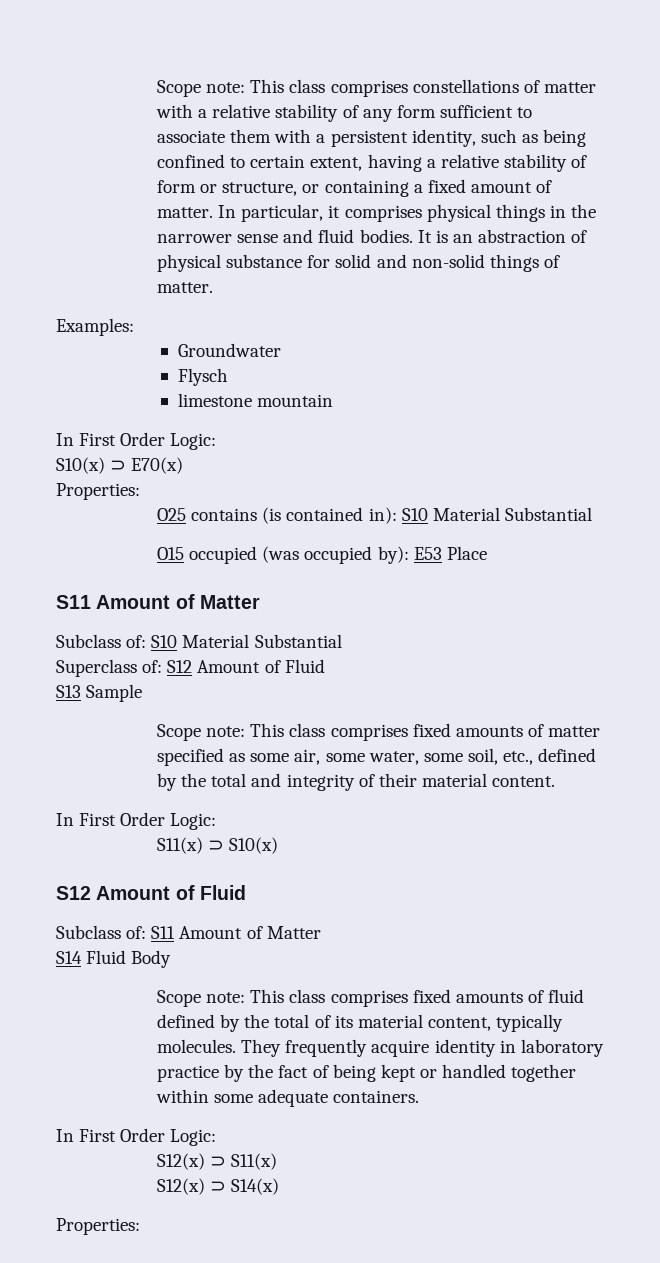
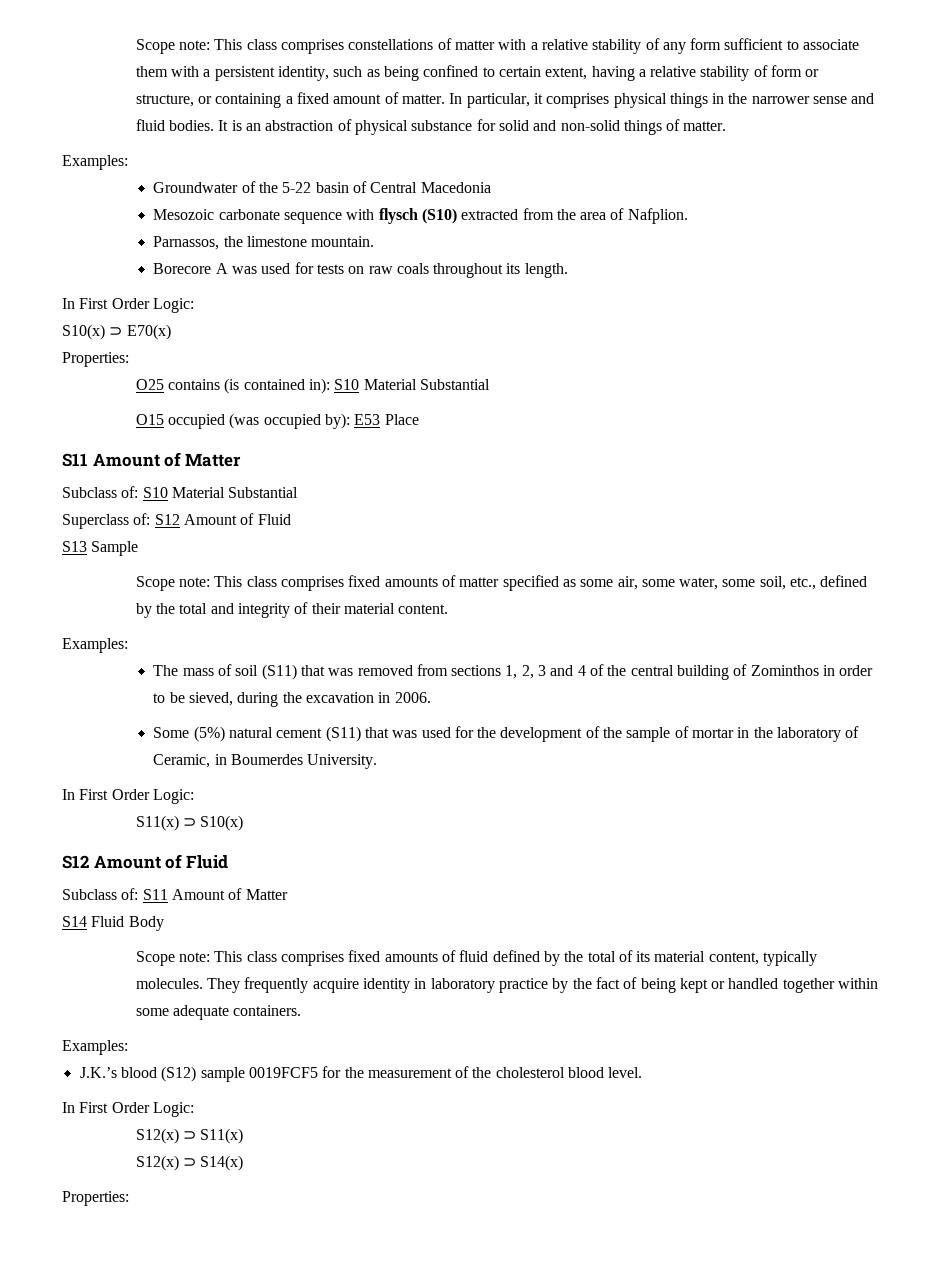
[177,368,228,386] [177,393,334,407] // Flysch // limestone mountain -> [241,181,491,193] [153,208,688,224] [153,236,375,250] [153,262,568,278] of the 5-22 basin of Central Macedonia // Mesozoic carbonate sequence with flysch (S10) extracted from the area of Nafplion. // Parnassos, the limestone mountain. // Borecore A was used for tests on raw coals throughout its length.
(556, 781) none -> [62,638,128,653] [153,664,874,680] [153,692,431,707] [153,726,860,742] [153,754,378,769] // Examples: // The mass of soil (S11) that was removed from sections 1, 2, 3 and 4 of the central building of Zominthos in order to be sieved, during the excavation in 2006. // Some (5%) natural cement (S11) that was used for the development of the sample of mortar in the laboratory of Ceramic, in Boumerdes University.
(420, 1096) none -> [62,1040,128,1055] [79,1066,643,1082] // Examples: // J.K.’s blood (S12) sample 0019FCF5 for the measurement of the cholesterol blood level.

